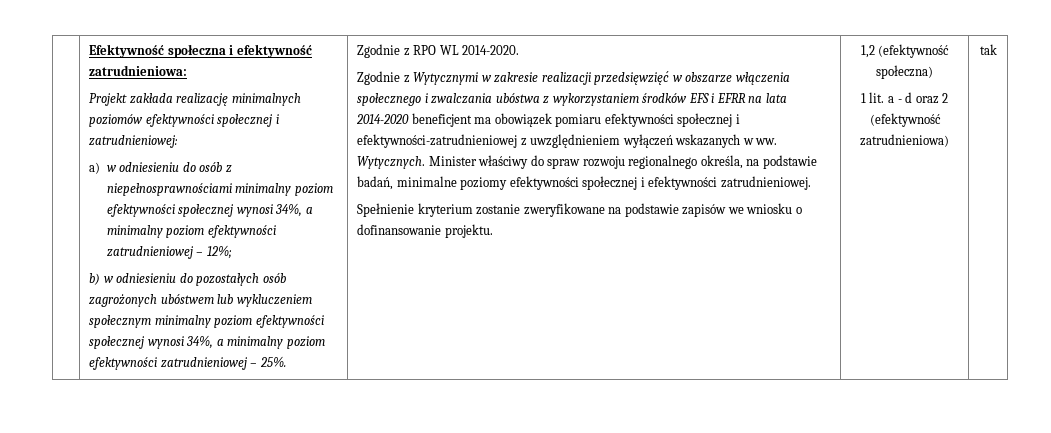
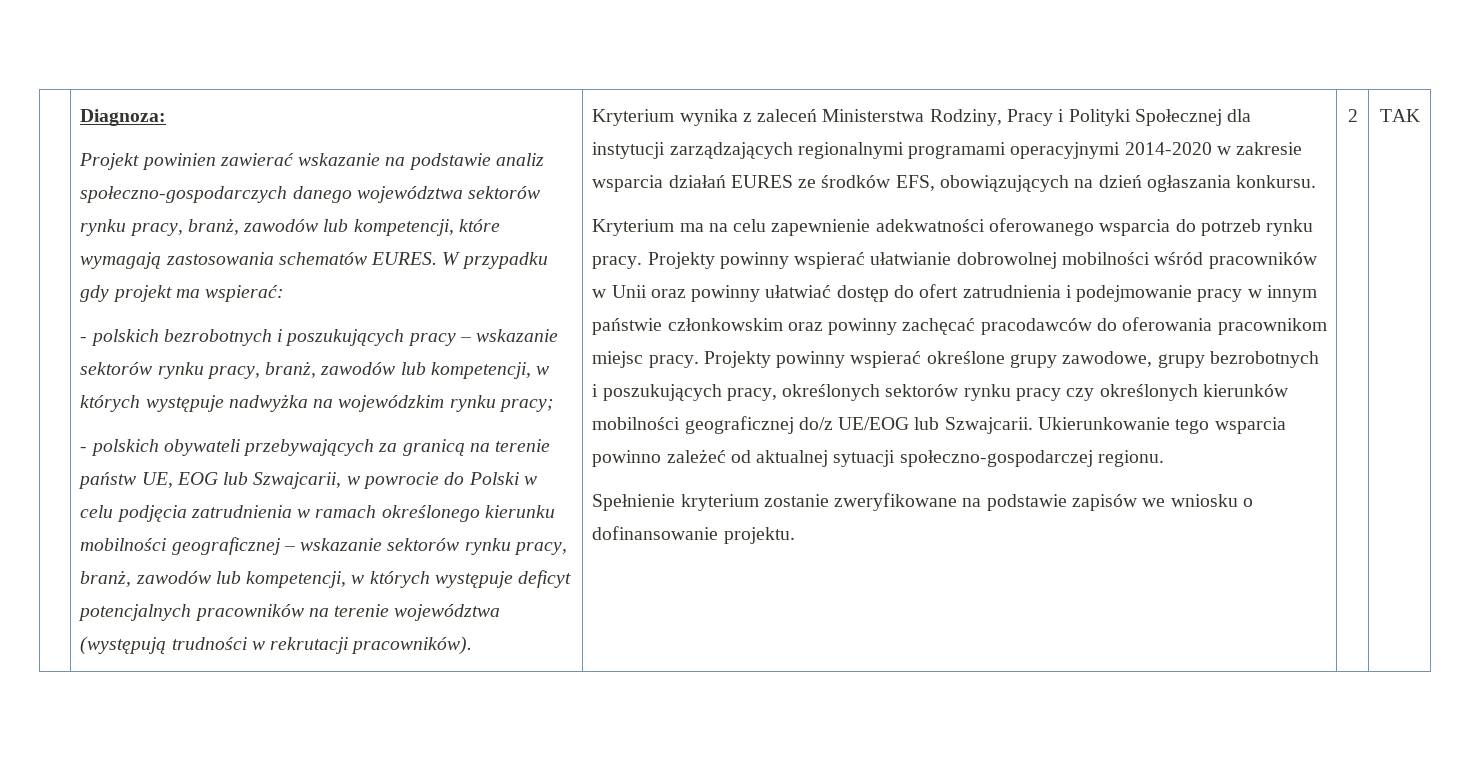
[89,44,312,58] [89,65,188,76] [89,93,301,106] [89,114,279,127] [89,135,179,148] [89,162,232,174] [106,183,333,196] [106,203,313,217] [106,225,276,238] [106,245,232,259] [89,273,286,286] [89,294,312,307] [89,315,324,328] [89,335,325,349] [89,356,286,370] [357,44,520,58] [357,71,790,85] [357,93,787,106] [356,113,740,127] [357,134,778,148] [357,155,817,169] [357,176,811,190] | Efektywność społeczna i efektywność zatrudnieniowa: // Projekt zakłada realizację minimalnych poziomów efektywności społecznej i zatrudnieniowej: // a) w odniesieniu do osób z niepełnosprawnościami minimalny poziom efektywności społecznej wynosi 34%, a minimalny poziom efektywności zatrudnieniowej – 12%; // b) w odniesieniu do pozostałych osób zagrożonych ubóstwem lub wykluczeniem społecznym minimalny poziom efektywności społecznej wynosi 34%, a minimalny poziom efektywności zatrudnieniowej – 25%. | Zgodnie z RPO WL 2014-2020. // Zgodnie z Wytycznymi w zakresie realizacji przedsięwzięć w obszarze włączenia społecznego i zwalczania ubóstwa z wykorzystaniem środków EFS i EFRR na lata 2014-2020 beneficjent ma obowiązek pomiaru efektywności społecznej i efektywności-zatrudnieniowej z uwzględnieniem wyłączeń wskazanych w ww. Wytycznych. Minister właściwy do spraw rozwoju regionalnego określa, na podstawie badań, minimalne poziomy efektywności społecznej i efektywności zatrudnieniowej. -> [80,109,167,126] [79,153,544,170] [80,186,541,203] [80,218,500,236] [80,252,548,269] [80,285,285,302] [80,329,559,346] [80,361,550,379] [80,394,554,412] [80,439,551,456] [78,472,537,489] [80,505,555,522] [80,537,567,555] [80,570,572,588] [78,604,501,621] [80,636,473,655] [592,109,1252,126] [592,142,1303,159] [592,175,1317,192] [592,218,1314,236] [592,252,1317,269] [592,284,1317,302] [592,317,1327,335] [592,351,1319,368] [592,384,1288,401] [592,416,1286,434] [592,449,1164,467] | Diagnoza: // Projekt powinien zawierać wskazanie na podstawie analiz społeczno-gospodarczych danego województwa sektorów rynku pracy, branż, zawodów lub kompetencji, które wymagają zastosowania schematów EURES. W przypadku gdy projekt ma wspierać: // - polskich bezrobotnych i poszukujących pracy – wskazanie sektorów rynku pracy, branż, zawodów lub kompetencji, w których występuje nadwyżka na wojewódzkim rynku pracy; // - polskich obywateli przebywających za granicą na terenie państw UE, EOG lub Szwajcarii, w powrocie do Polski w celu podjęcia zatrudnienia w ramach określonego kierunku mobilności geograficznej – wskazanie sektorów rynku pracy, branż, zawodów lub kompetencji, w których występuje deficyt potencjalnych pracowników na terenie województwa (występują trudności w rekrutacji pracowników). | Kryterium wynika z zaleceń Ministerstwa Rodziny, Pracy i Polityki Społecznej dla instytucji zarządzających regionalnymi programami operacyjnymi 2014-2020 w zakresie wsparcia działań EURES ze środków EFS, obowiązujących na dzień ogłaszania konkursu. // Kryterium ma na celu zapewnienie adekwatności oferowanego wsparcia do potrzeb rynku pracy. Projekty powinny wspierać ułatwianie dobrowolnej mobilności wśród pracowników w Unii oraz powinny ułatwiać dostęp do ofert zatrudnienia i podejmowanie pracy w innym państwie członkowskim oraz powinny zachęcać pracodawców do oferowania pracownikom miejsc pracy. Projekty powinny wspierać określone grupy zawodowe, grupy bezrobotnych i poszukujących pracy, określonych sektorów rynku pracy czy określonych kierunków mobilności geograficznej do/z UE/EOG lub Szwajcarii. Ukierunkowanie tego wsparcia powinno zależeć od aktualnej sytuacji społeczno-gospodarczej regionu.
[860,44,950,58] [876,65,933,79] [860,92,949,104] [869,113,941,127] [860,134,949,147] [979,44,997,55] 1,2 (efektywność społeczna) // 1 lit. a - d oraz 2 (efektywność zatrudnieniowa) | tak -> [1347,109,1358,122] [1379,109,1420,122] 2 | TAK

